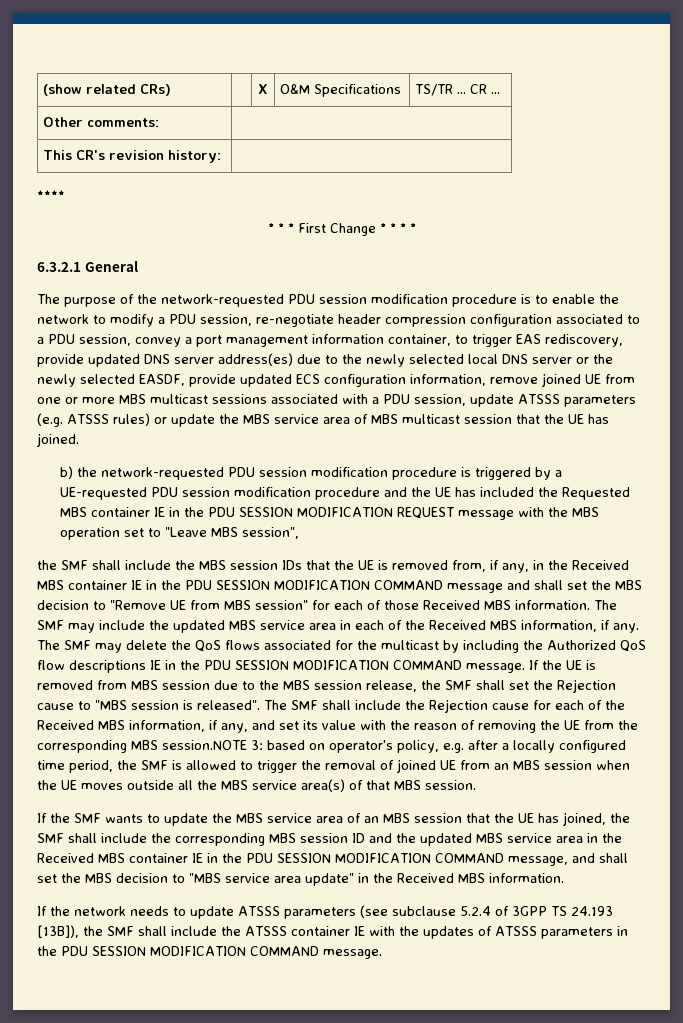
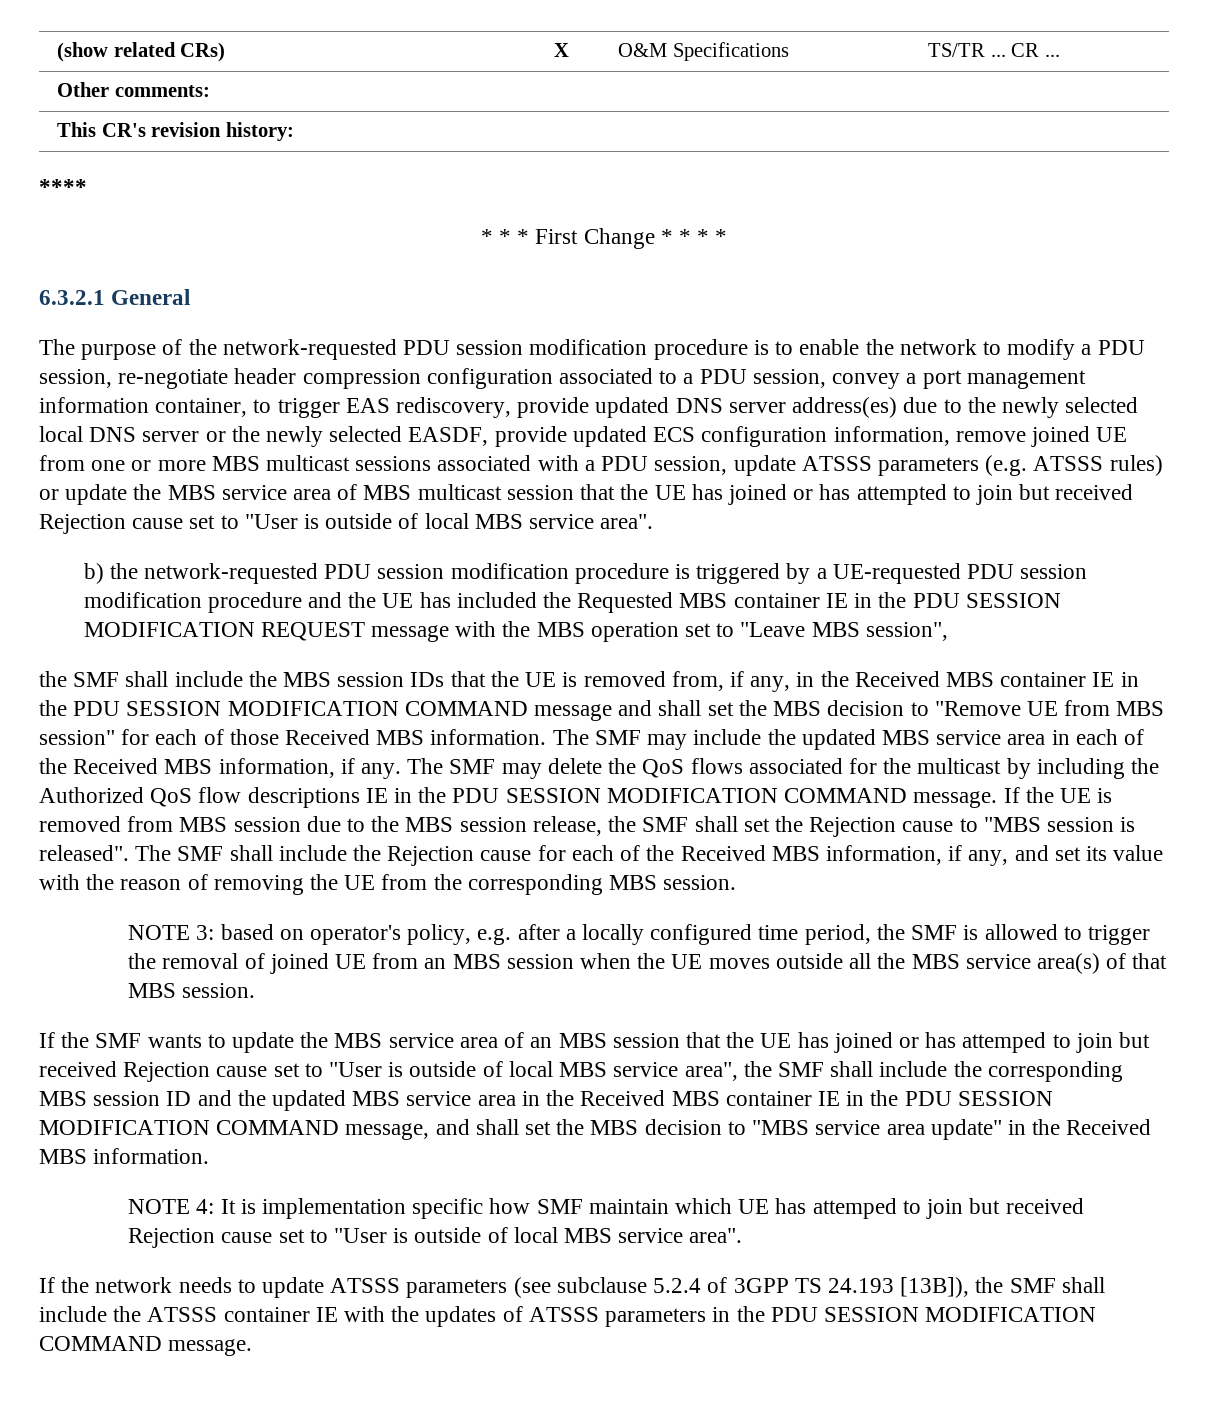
[37,433,79,447] joined. -> [727,484,1134,505] [39,513,654,534] joined or has attempted to join but received Rejection cause set to "User is outside of local MBS service area".
[162,740,247,750] session.NOTE -> [663,875,737,890] [128,925,191,940] session. // NOTE
[563,812,606,826] joined, -> [833,1032,1151,1053] [39,1061,738,1082] joined or has attemped to join but received Rejection cause set to "User is outside of local MBS service area",
(564, 878) none -> [128,1198,1084,1219] [128,1227,743,1248] // NOTE 4: It is implementation specific how SMF maintain which UE has attemped to join but received Rejection cause set to "User is outside of local MBS service area".

